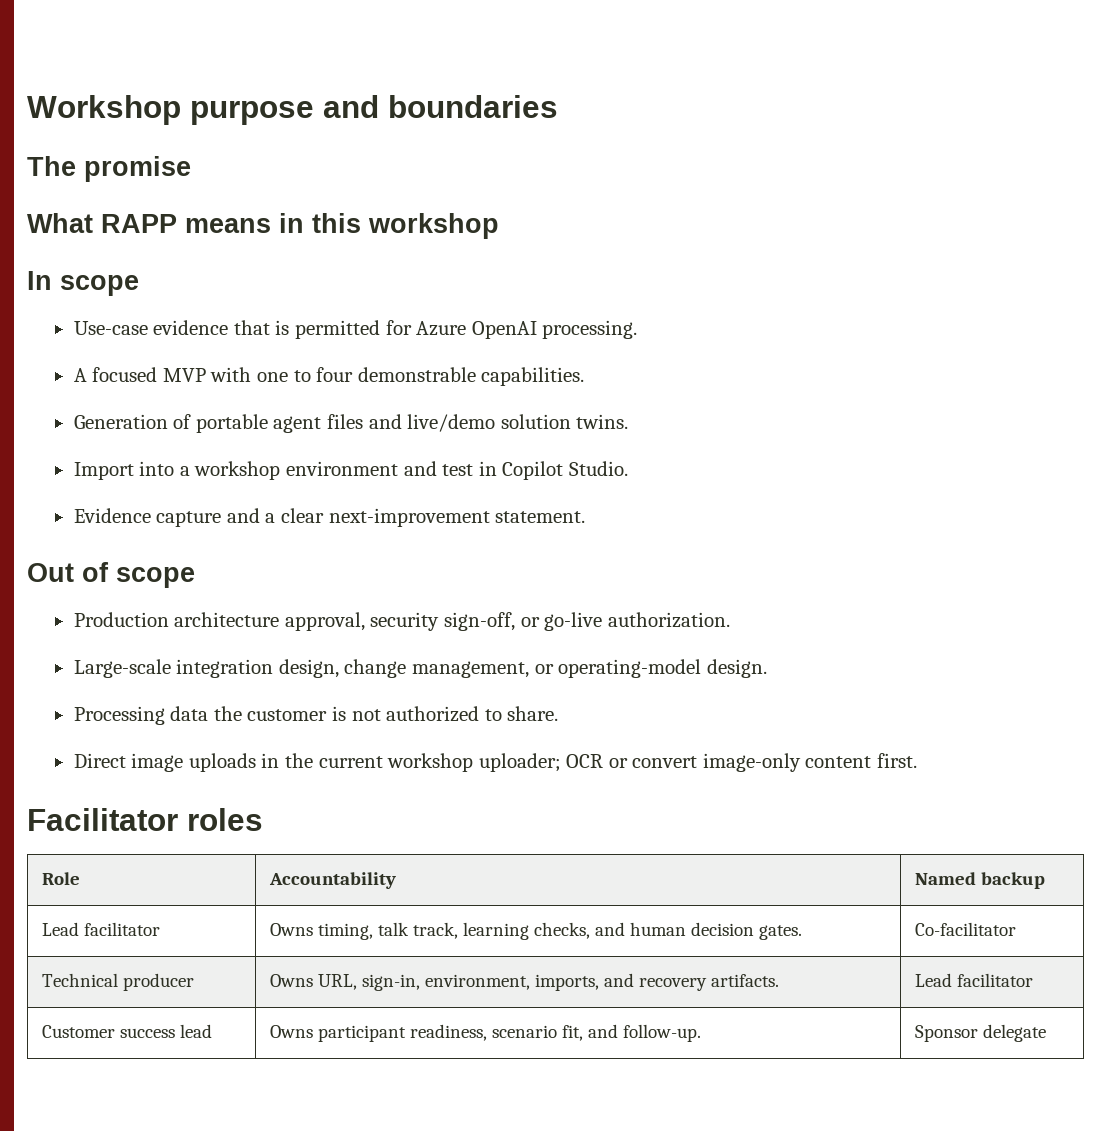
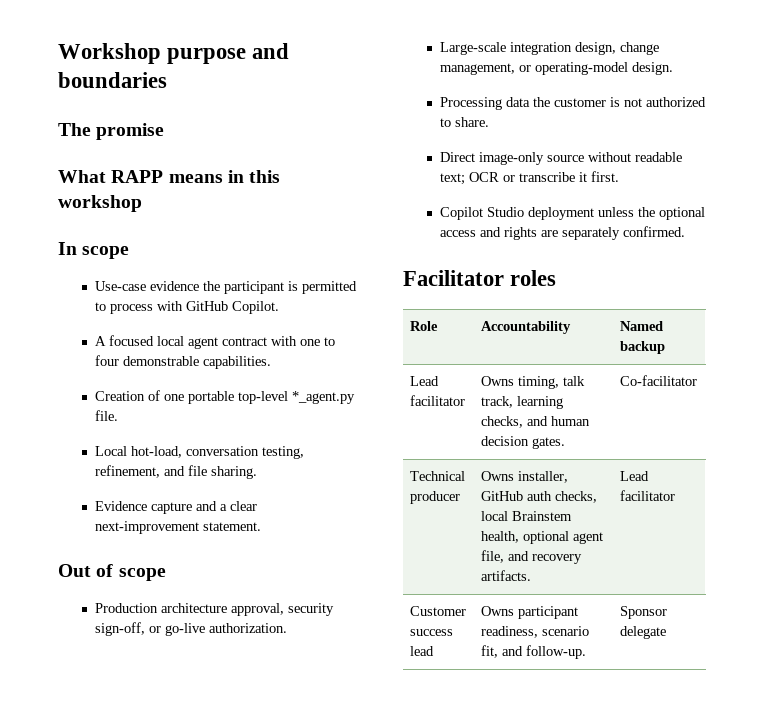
[233,320,638,339] that is permitted for Azure OpenAI processing. -> [203,281,358,294] [95,301,280,314] the participant is permitted to process with GitHub Copilot.
[162,368,206,382] MVP -> [157,336,268,349] local agent contract
[73,414,629,433] [73,461,628,480] Generation of portable agent files and live/demo solution twins. // Import into a workshop environment and test in Copilot Studio. -> [95,390,356,404] [95,410,119,421] [95,446,305,459] [95,465,258,479] Creation of one portable top-level *_agent.py file. // Local hot-load, conversation testing, refinement, and file sharing.
[131,753,917,772] image uploads in the current workshop uploader; OCR or convert image-only content first. -> [479,152,683,165] [440,171,620,185] [440,207,706,220] [440,226,686,240] image-only source without readable text; OCR or transcribe it first. // Copilot Studio deployment unless the optional access and rights are separately confirmed.
[317,974,599,991] URL, sign-in, environment, imports, -> [517,471,568,483] [480,491,597,503] [480,511,572,521] [480,531,603,544] [480,550,504,563] installer, GitHub auth checks, local Brainstem health, optional agent file,

